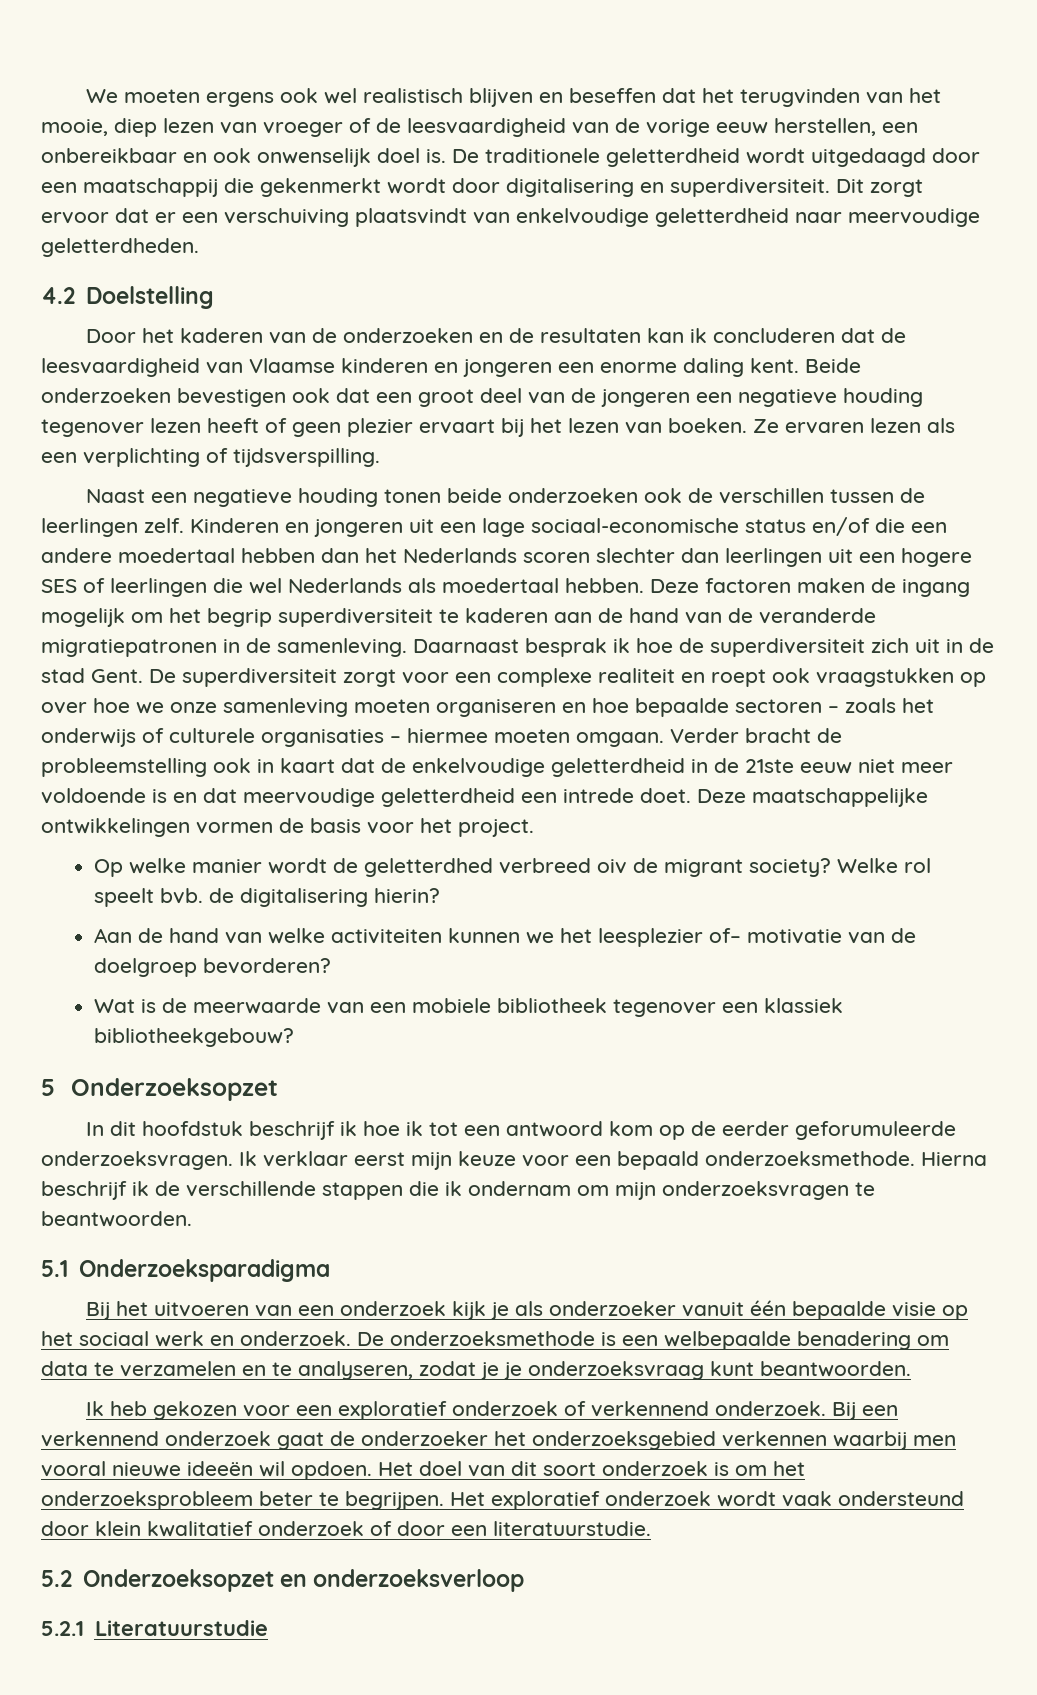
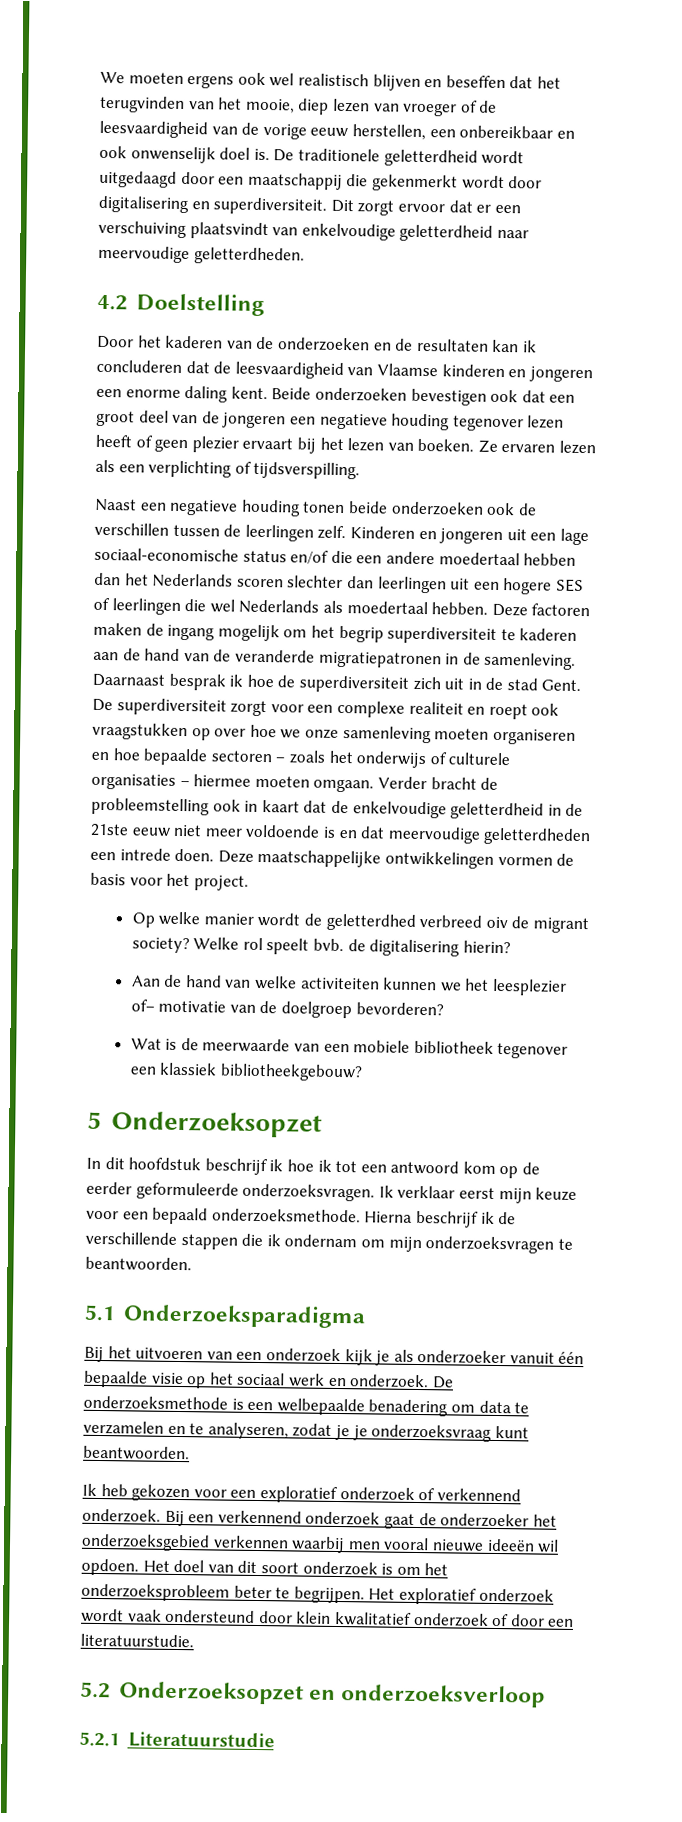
[381,788,515,807] geletterdheid -> [483,827,592,846] geletterdheden
[640,788,691,803] doet. -> [174,848,215,862] doen.
[794,1121,956,1140] geforumuleerde -> [135,1182,239,1200] geformuleerde

